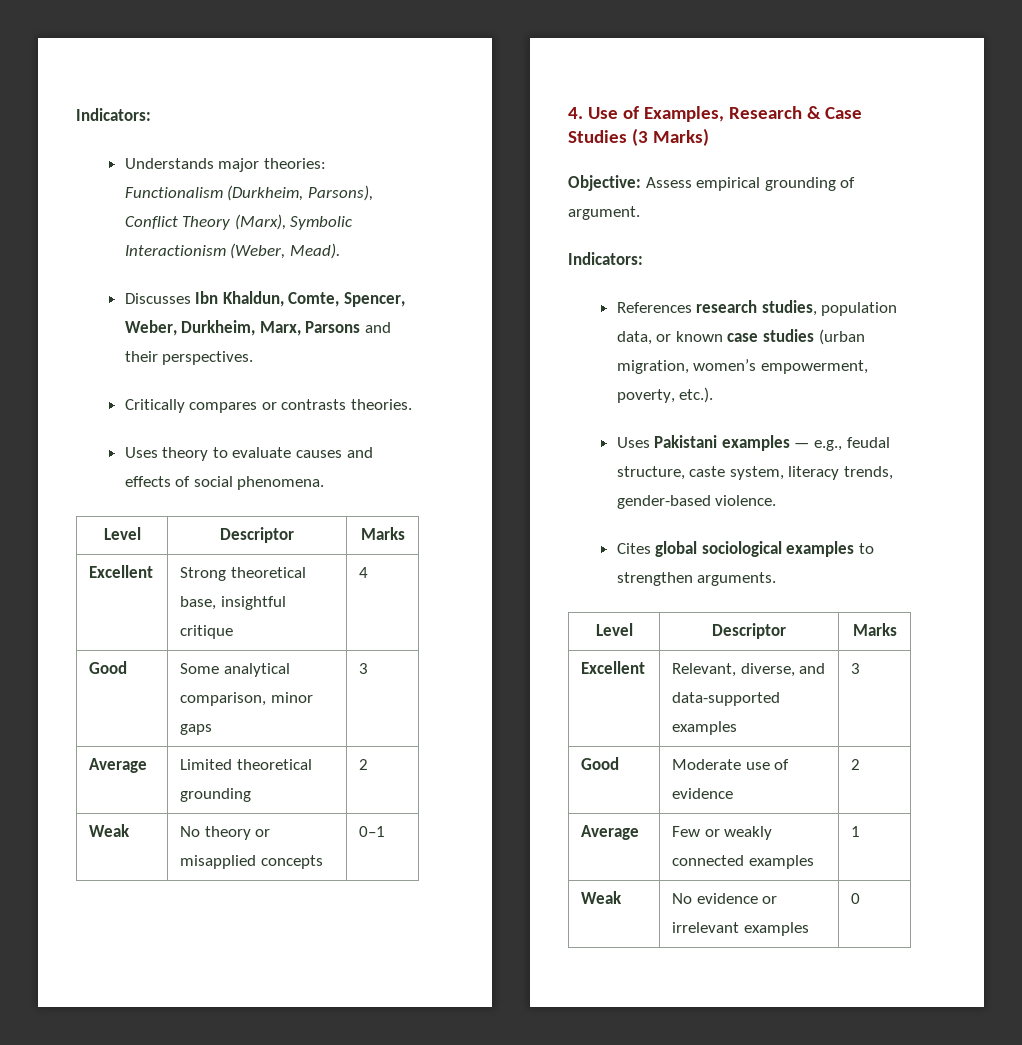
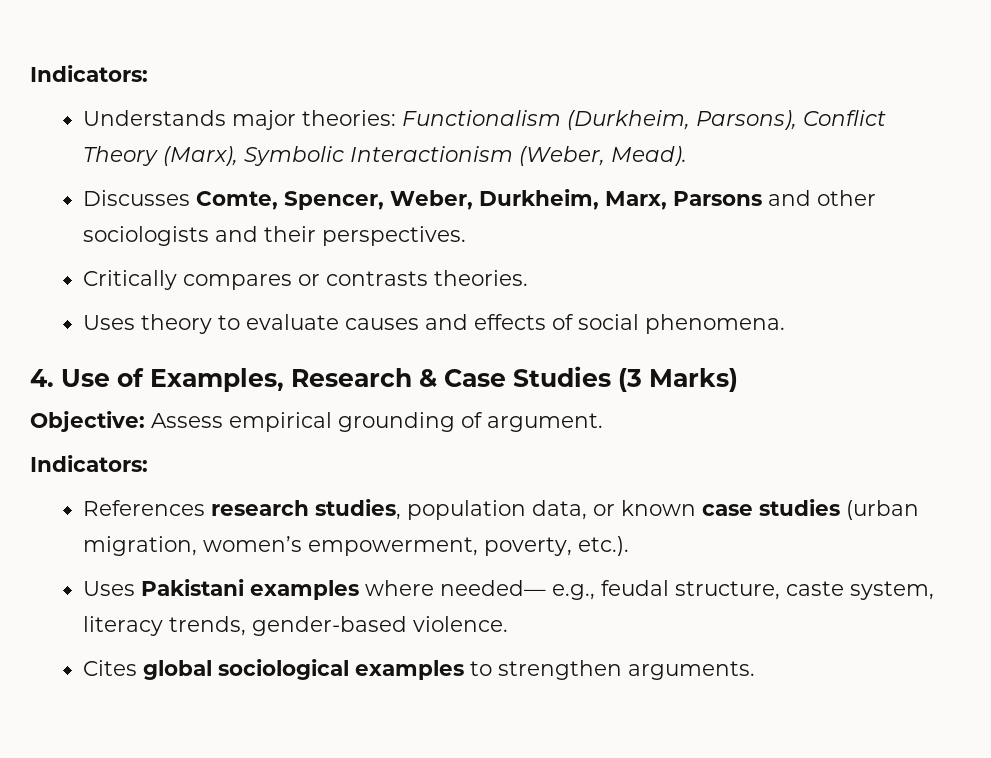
[195,291,284,307] Ibn Khaldun, -> (191, 198) none
(391, 327) none -> [817,190,877,206] [83,226,259,246] other sociologists and
[103,527,141,540] [220,527,294,543] [360,527,405,540] [89,565,154,578] [180,567,306,581] [180,596,286,610] [180,625,234,639] [359,567,369,578] [89,661,128,674] [180,663,290,677] [180,692,313,706] [180,724,213,735] [359,663,369,674] [89,758,148,773] [180,759,312,770] [180,788,252,802] [359,759,369,770] [89,824,131,837] [180,826,271,840] [180,855,323,869] [359,826,386,837] // Level | Descriptor | Marks // Excellent | Strong theoretical base, insightful critique | 4 // Good | Some analytical comparison, minor gaps | 3 // Average | Limited theoretical grounding | 2 // Weak | No theory or misapplied concepts | 0–1 -> (786, 324) none
[794,443,810,448] — -> [365,580,547,596] where needed—
[595,623,633,636] [712,623,786,639] [852,623,897,636] [581,661,646,674] [672,663,826,677] [672,692,781,706] [672,721,738,735] [851,663,861,674] [581,757,620,770] [672,759,790,770] [672,788,734,799] [851,759,861,770] [581,825,640,840] [672,826,773,840] [672,855,814,869] [851,826,861,837] [581,891,623,904] [672,893,778,904] [672,922,809,936] [851,893,861,904] // Level | Descriptor | Marks // Excellent | Relevant, diverse, and data-supported examples | 3 // Good | Moderate use of evidence | 2 // Average | Few or weakly connected examples | 1 // Weak | No evidence or irrelevant examples | 0 -> (756, 670) none

